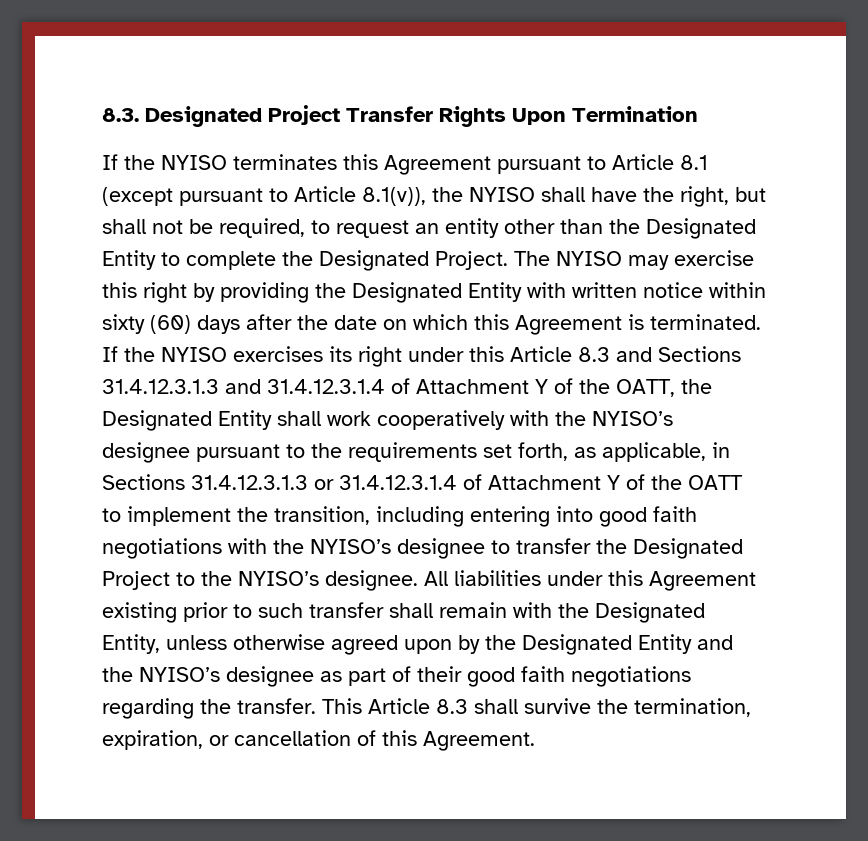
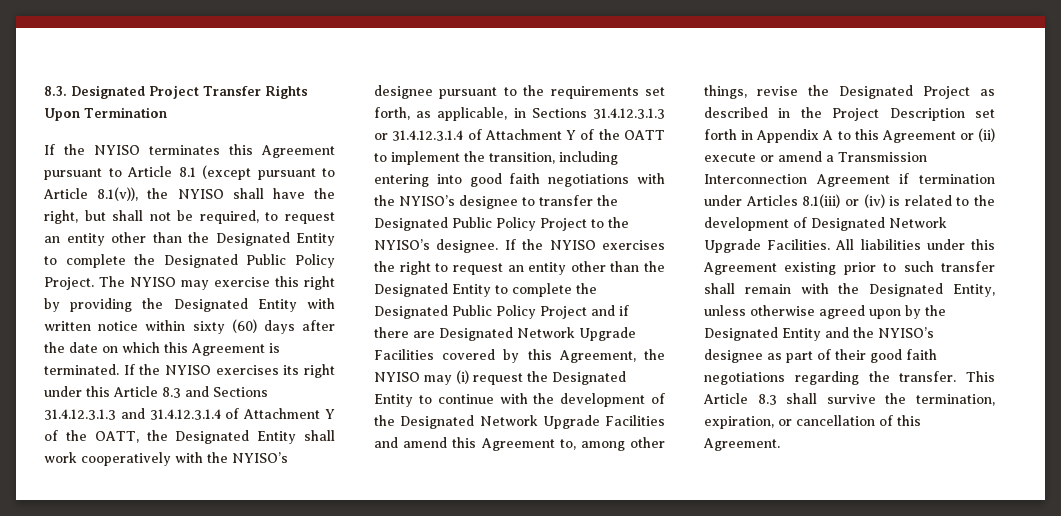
(429, 260) none -> [246,254,335,268] Public Policy
(743, 548) none -> [452,217,536,231] Public Policy
(418, 580) none -> [504,239,665,250] [374,261,665,275] [374,283,597,297] [374,305,629,319] [374,327,636,341] [374,349,665,363] [374,370,626,385] [374,393,665,407] [374,415,665,429] [374,437,665,451] [704,85,995,99] [704,107,995,121] [704,128,995,143] [704,151,927,162] [704,173,995,187] [704,194,995,208] [704,217,947,231] [704,239,831,253] If the NYISO exercises the right to request an entity other than the Designated Entity to complete the Designated Public Policy Project and if there are Designated Network Upgrade Facilities covered by this Agreement, the NYISO may (i) request the Designated Entity to continue with the development of the Designated Network Upgrade Facilities and amend this Agreement to, among other things, revise the Designated Project as described in the Project Description set forth in Appendix A to this Agreement or (ii) execute or amend a Transmission Interconnection Agreement if termination under Articles 8.1(iii) or (iv) is related to the development of Designated Network Upgrade Facilities.

